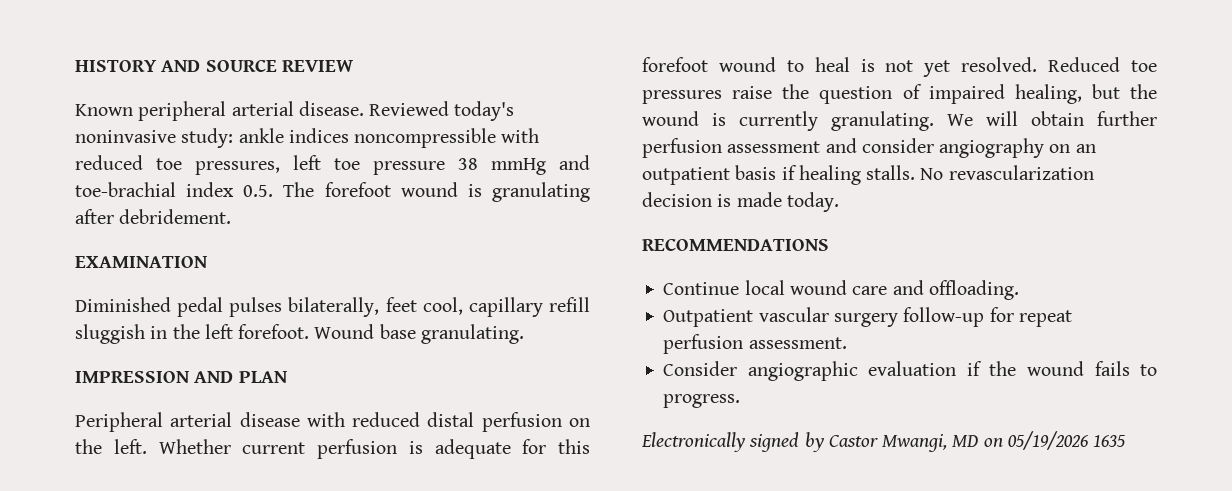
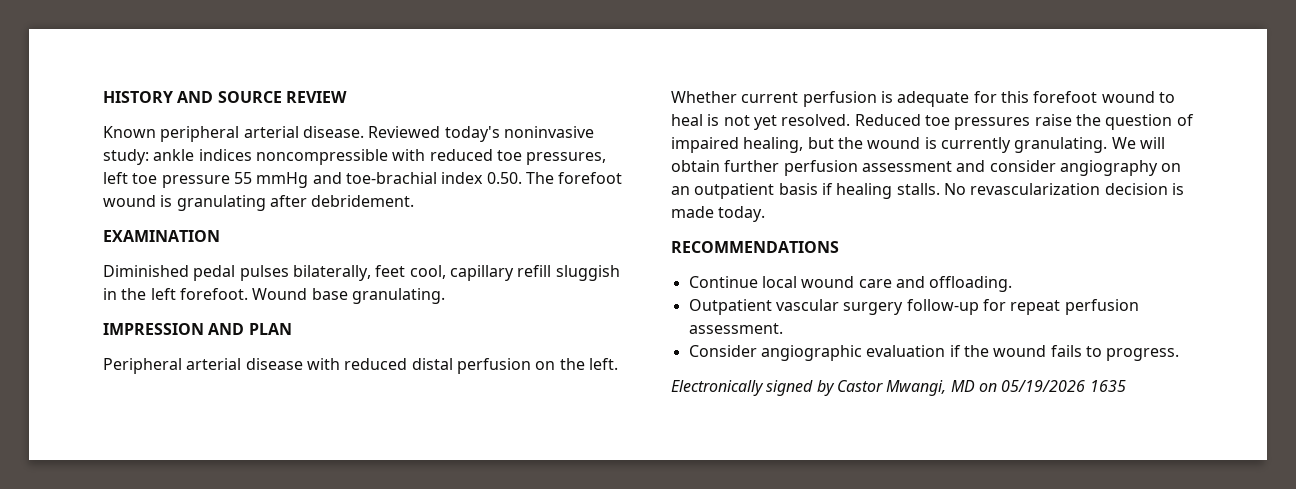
[458,158,478,170] 38 -> [233,172,252,184] 55
[243,185,274,197] 0.5. -> [486,172,522,184] 0.50.

